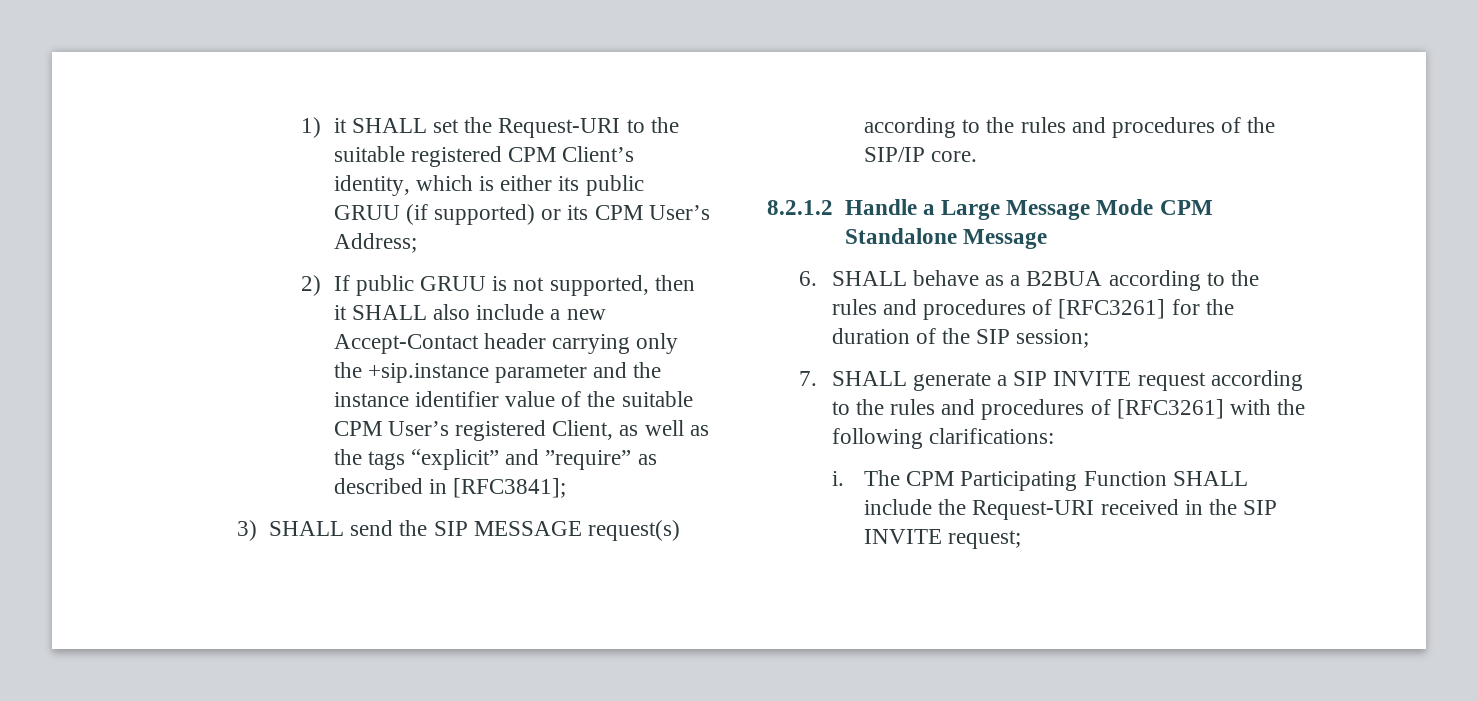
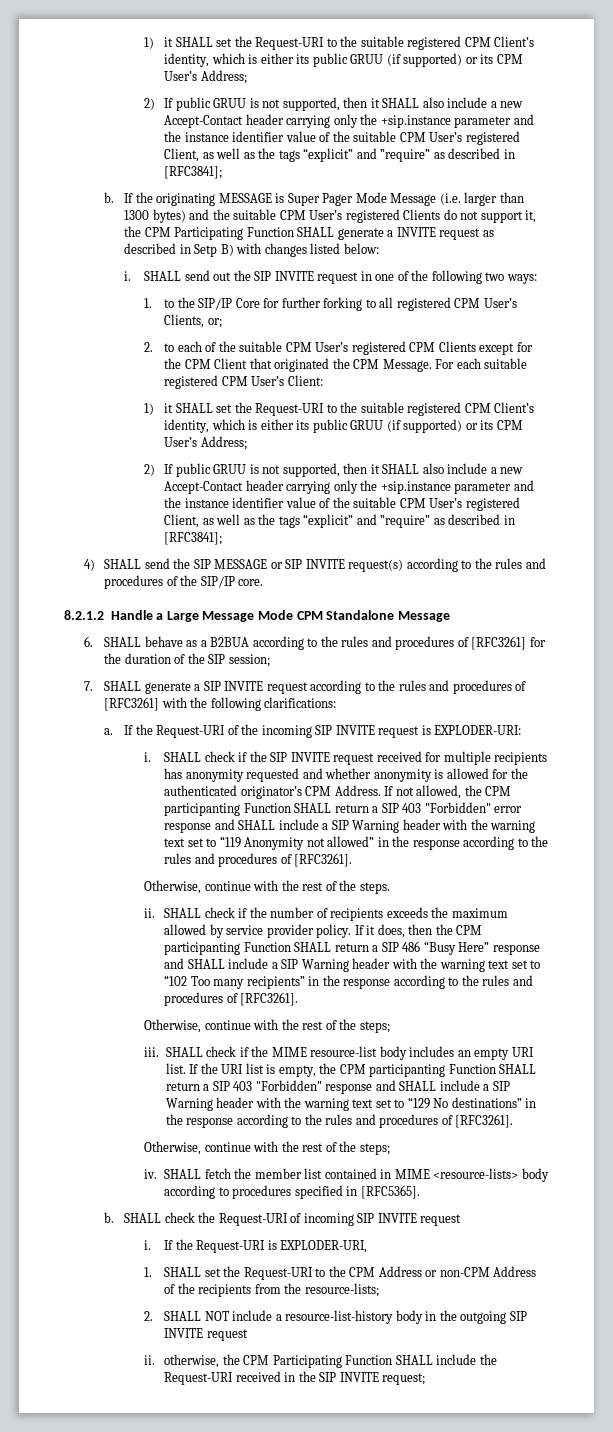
[236,520,257,541] 3) -> [104,192,524,206] [124,209,537,223] [124,226,494,240] [124,243,379,257] [124,270,537,284] [144,297,517,311] [164,314,222,328] [144,341,533,355] [164,358,528,372] [164,375,323,389] [144,402,535,416] [164,419,523,433] [164,436,247,450] [144,463,524,477] [164,480,534,494] [164,497,520,511] [164,514,515,528] [164,532,223,545] [84,559,96,571] b. If the originating MESSAGE is Super Pager Mode Message (i.e. larger than 1300 bytes) and the suitable CPM User’s registered Clients do not support it, the CPM Participating Function SHALL generate a INVITE request as described in Setp B) with changes listed below: // i. SHALL send out the SIP INVITE request in one of the following two ways: // 1. to the SIP/IP Core for further forking to all registered CPM User’s Clients, or; // 2. to each of the suitable CPM User’s registered CPM Clients except for the CPM Client that originated the CPM Message. For each suitable registered CPM User’s Client: // 1) it SHALL set the Request-URI to the suitable registered CPM Client’s identity, which is either its public GRUU (if supported) or its CPM User’s Address; // 2) If public GRUU is not supported, then it SHALL also include a new Accept-Contact header carrying only the +sip.instance parameter and the instance identifier value of the suitable CPM User’s registered Client, as well as the tags “explicit” and ”require” as described in [RFC3841]; // 4)
(582, 528) none -> [270,559,345,569] or SIP INVITE
[831,470,900,486] i. The -> [104,724,522,738] [144,751,548,765] [164,768,528,782] [164,785,512,799] [164,802,523,816] [164,819,536,833] [164,836,549,850] [164,853,353,867] [144,880,390,894] [144,907,508,921] [164,924,483,938] [164,941,540,955] [164,958,541,972] [164,975,533,989] [164,992,299,1006] [144,1019,390,1033] [144,1046,534,1060] [165,1063,537,1077] [165,1080,510,1094] [165,1097,537,1111] [165,1114,514,1128] [144,1141,390,1155] [144,1168,549,1182] [164,1185,420,1199] [104,1212,462,1226] [144,1239,368,1253] [144,1266,537,1280] [164,1283,379,1297] [144,1310,527,1324] [164,1328,248,1341] [144,1354,240,1368] a. If the Request-URI of the incoming SIP INVITE request is EXPLODER-URI: // i. SHALL check if the SIP INVITE request received for multiple recipients has anonymity requested and whether anonymity is allowed for the authenticated originator’s CPM Address. If not allowed, the CPM participanting Function SHALL return a SIP 403 "Forbidden" error response and SHALL include a SIP Warning header with the warning text set to “119 Anonymity not allowed” in the response according to the rules and procedures of [RFC3261]. // Otherwise, continue with the rest of the steps. // ii. SHALL check if the number of recipients exceeds the maximum allowed by service provider policy. If it does, then the CPM participanting Function SHALL return a SIP 486 “Busy Here” response and SHALL include a SIP Warning header with the warning text set to “102 Too many recipients” in the response according to the rules and procedures of [RFC3261]. // Otherwise, continue with the rest of the steps; // iii. SHALL check if the MIME resource-list body includes an empty URI list. If the URI list is empty, the CPM participanting Function SHALL return a SIP 403 "Forbidden" response and SHALL include a SIP Warning header with the warning text set to “129 No destinations” in the response according to the rules and procedures of [RFC3261]. // Otherwise, continue with the rest of the steps; // iv. SHALL fetch the member list contained in MIME <resource-lists> body according to procedures specified in [RFC5365]. // b. SHALL check the Request-URI of incoming SIP INVITE request // i. If the Request-URI is EXPLODER-URI, // 1. SHALL set the Request-URI to the CPM Address or non-CPM Address of the recipients from the resource-lists; // 2. SHALL NOT include a resource-list-history body in the outgoing SIP INVITE request // ii. otherwise, the

